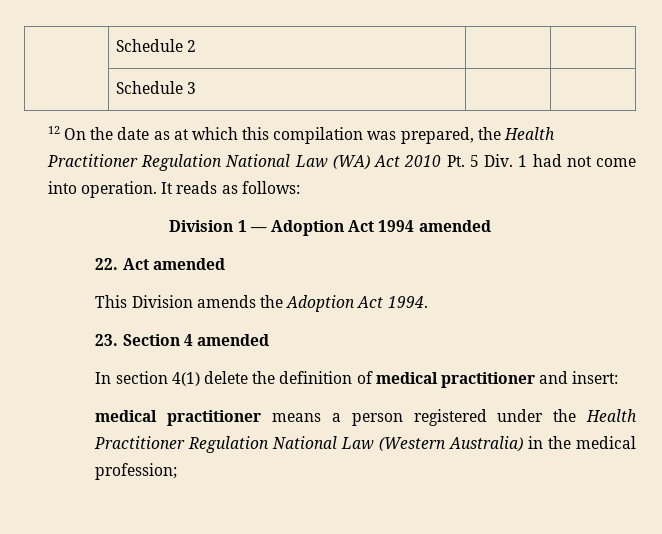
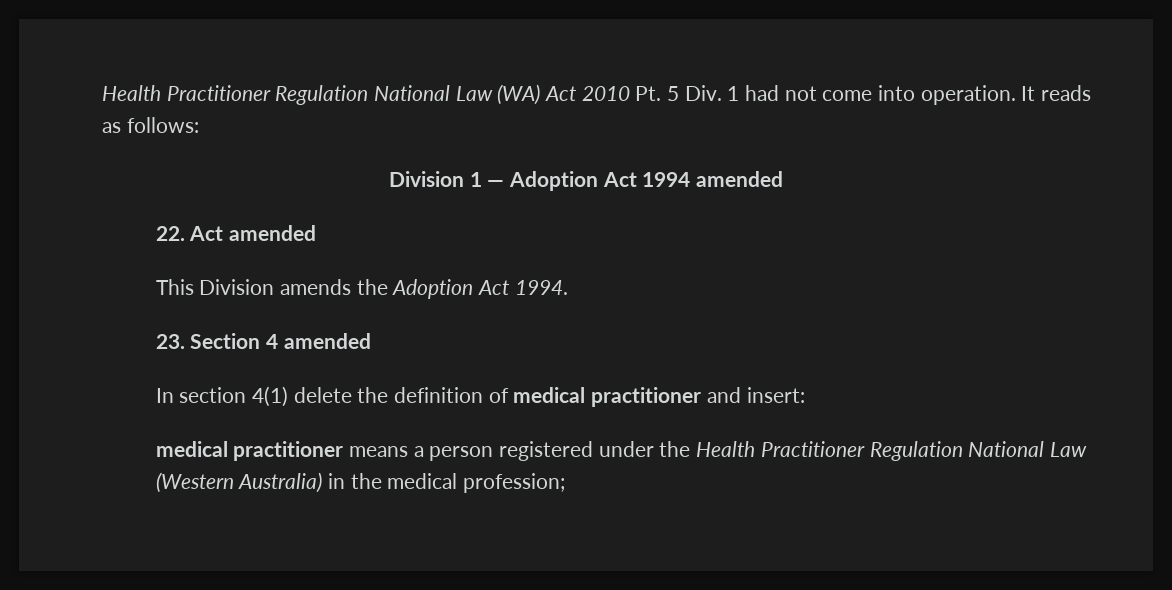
[115,39,196,52] [115,81,196,94] [47,126,501,144] | Schedule 2 | | // | Schedule 3 | | // 12 On the date as at which this compilation was prepared, the -> (101, 93) none

